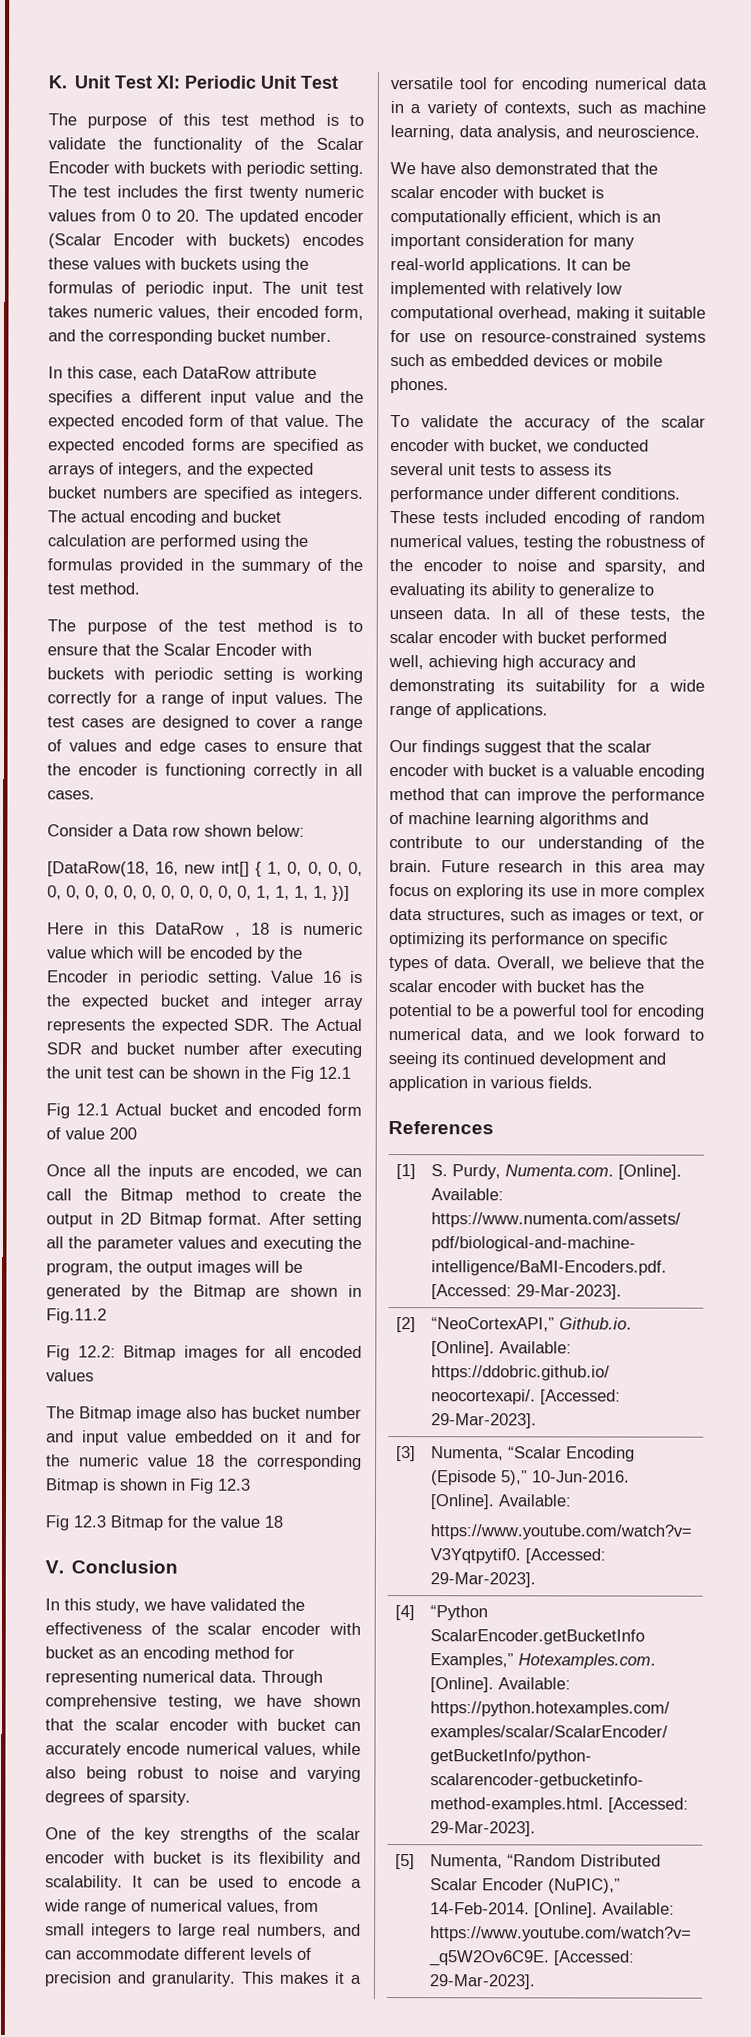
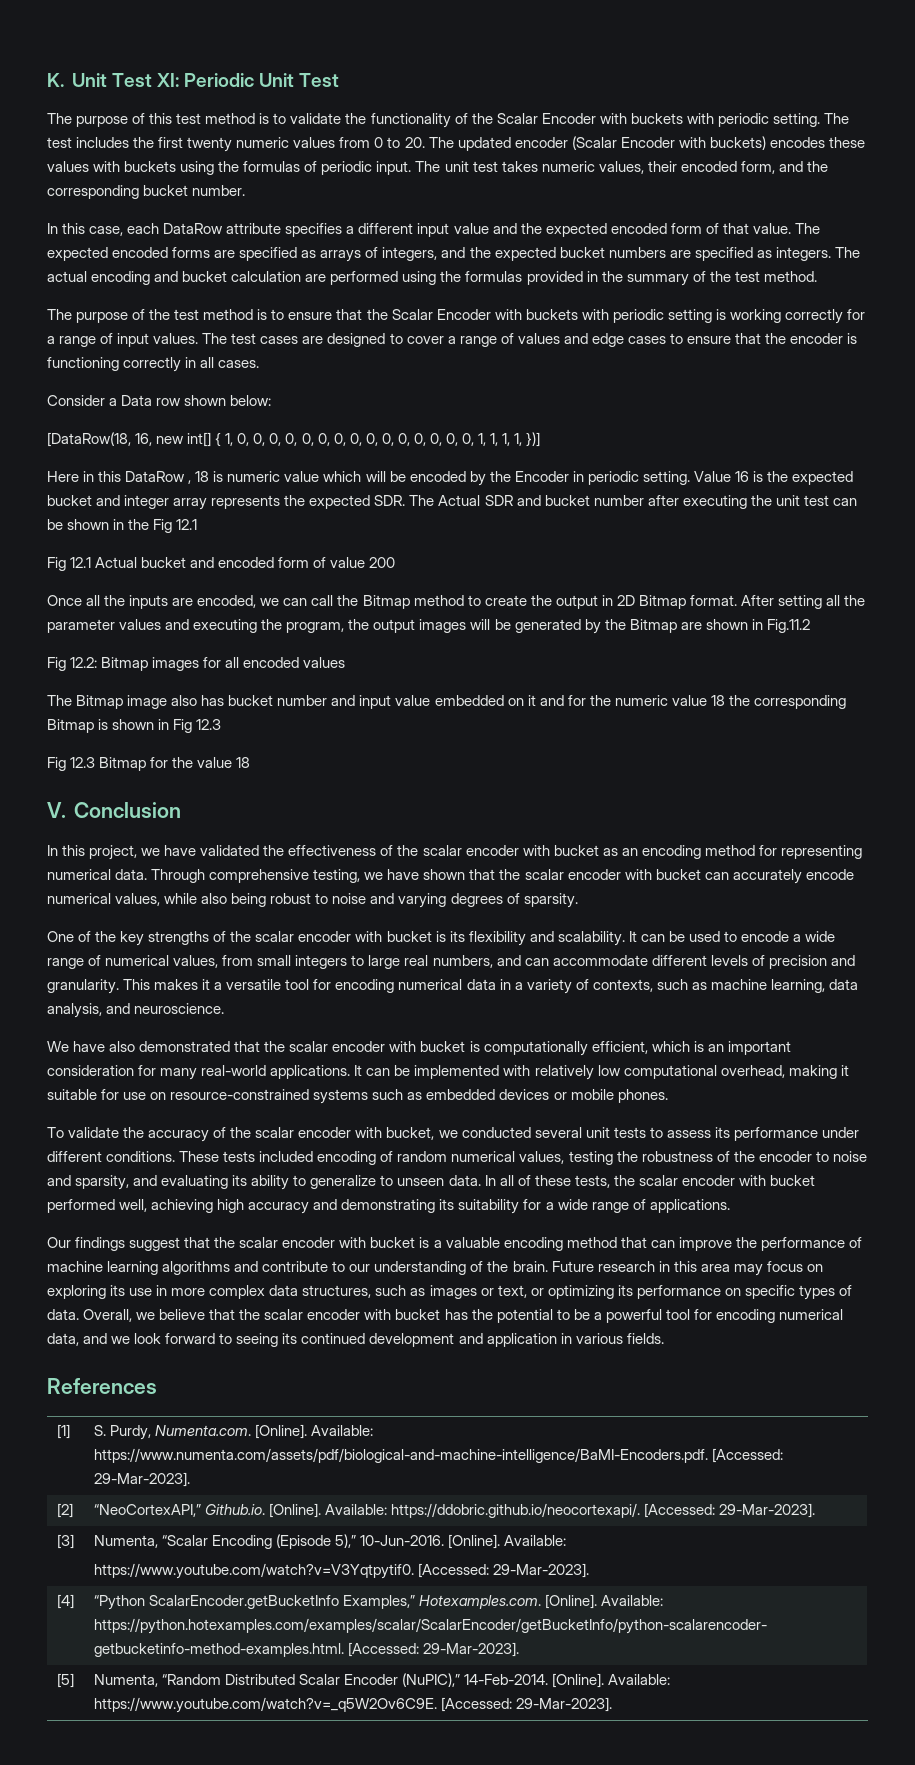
[95,1598,140,1614] study, -> [89,845,138,860] project,

